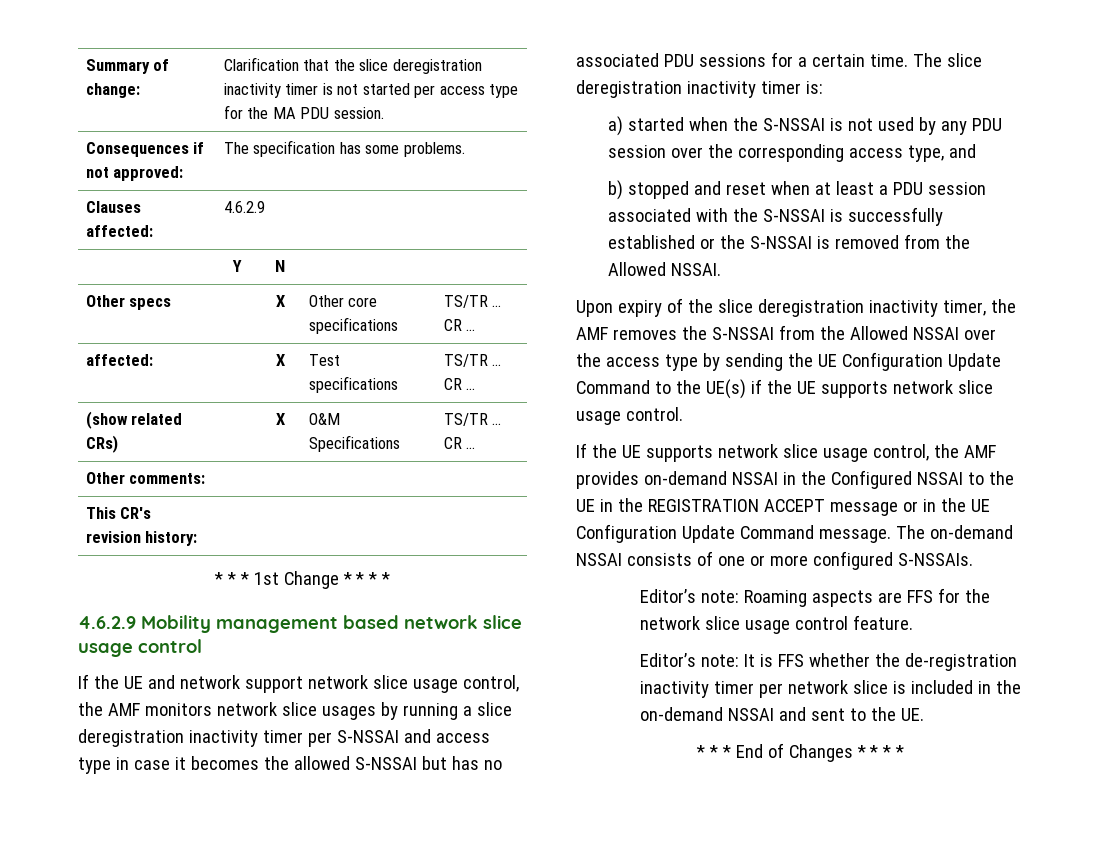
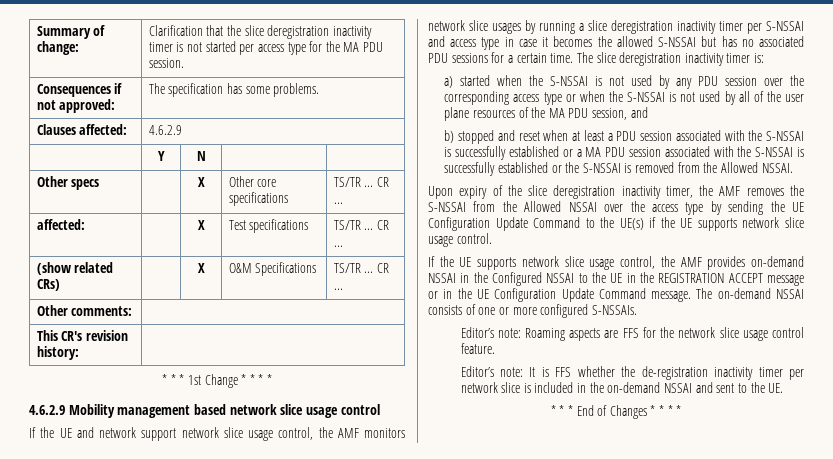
[908,145,945,162] type, -> [543,91,804,105] [444,107,628,121] type or when the S-NSSAI is not used by all of the user plane resources of the MA PDU session,
(716, 243) none -> [576,146,804,157] [444,162,562,176] a MA PDU session associated with the S-NSSAI is successfully established or

